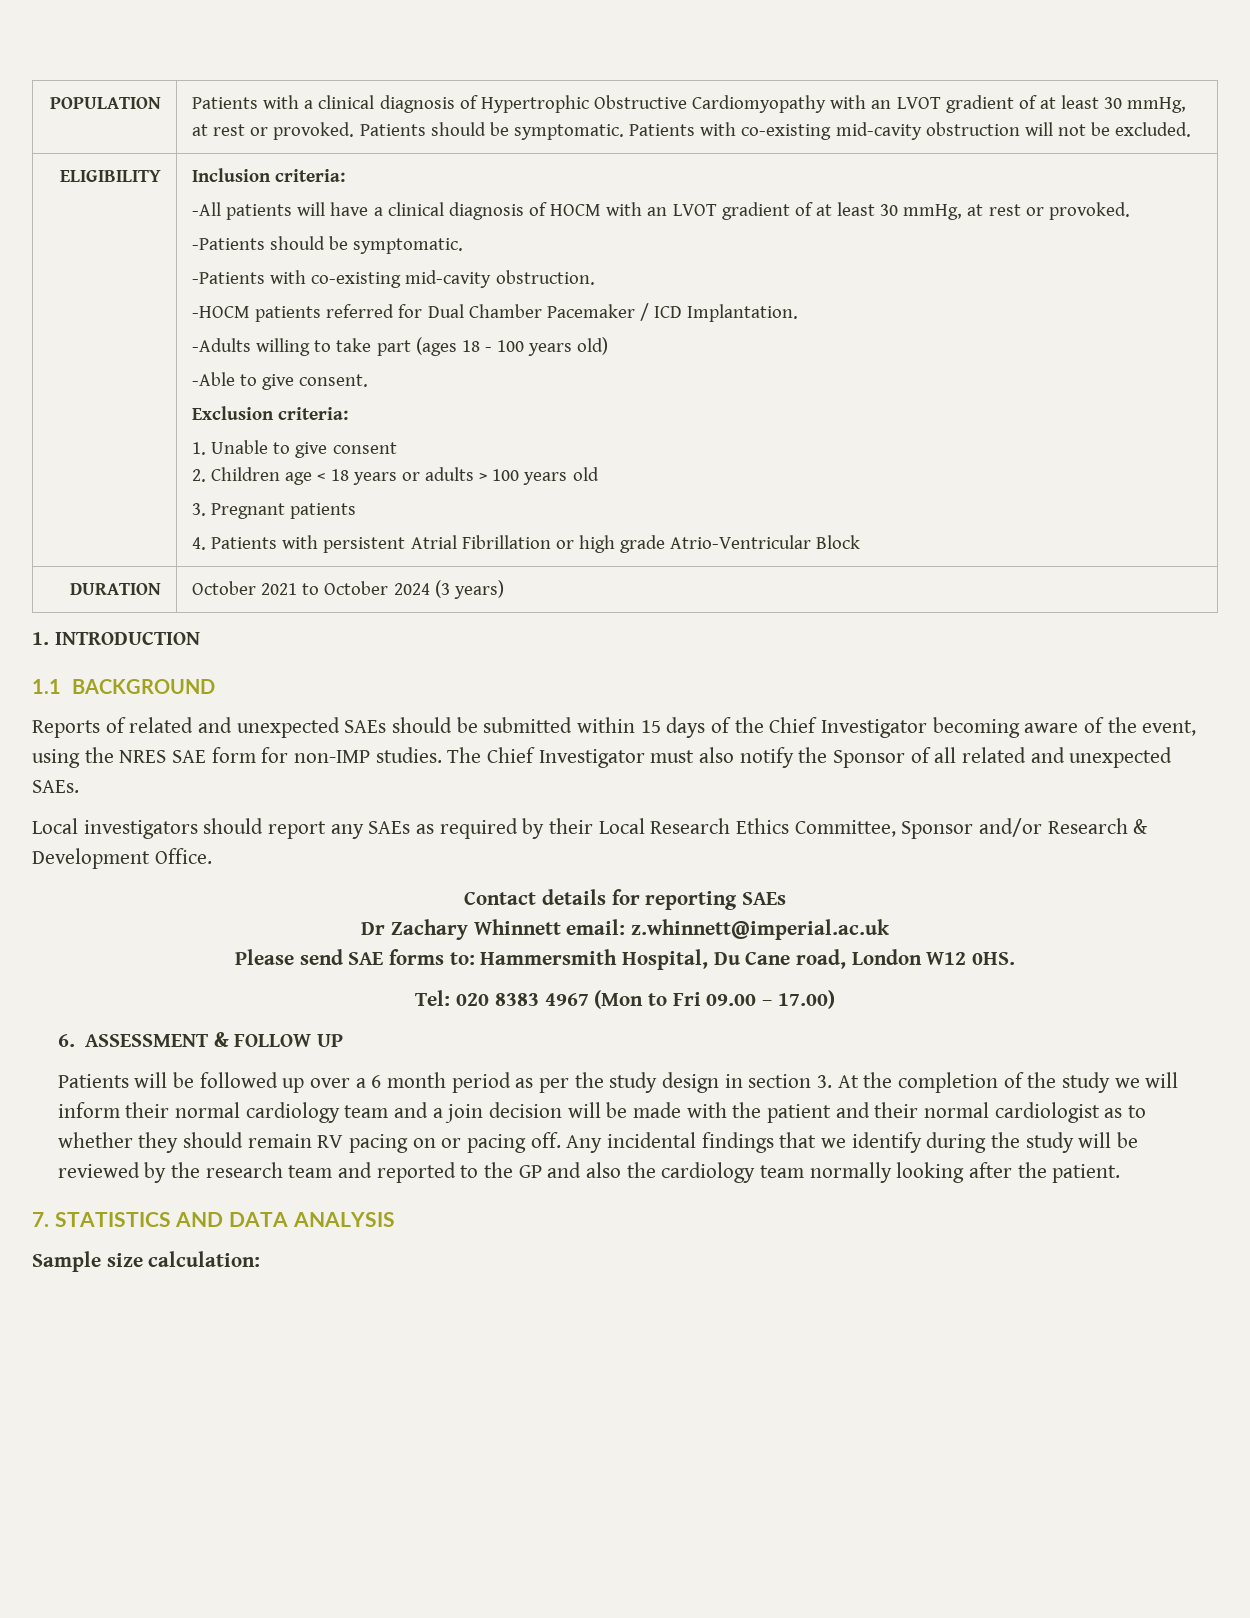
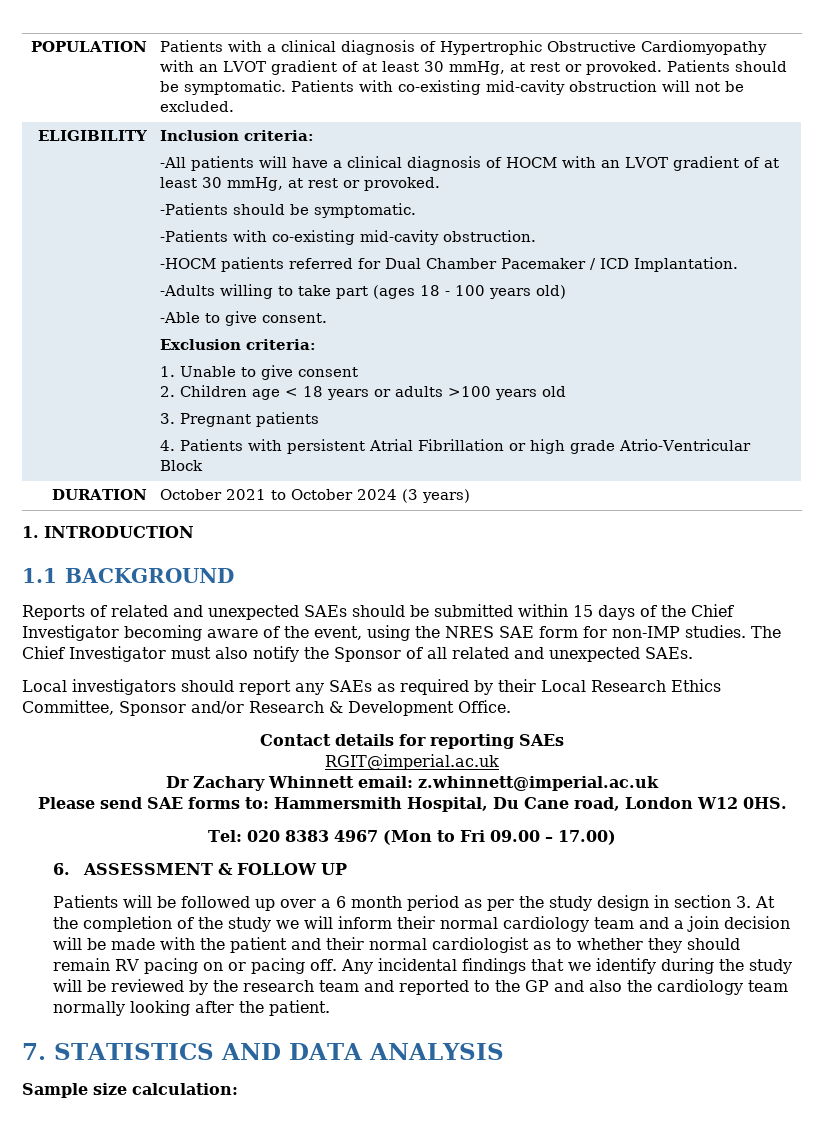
[479,469,520,481] > 100 -> [448,386,492,397] >100
(786, 898) none -> [325,754,499,770] // RGIT@imperial.ac.uk

